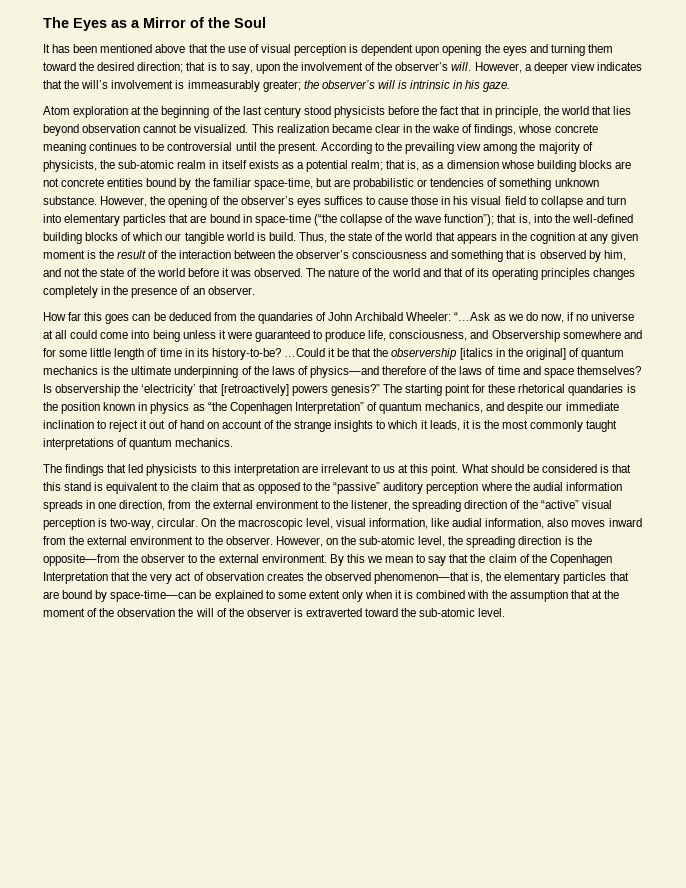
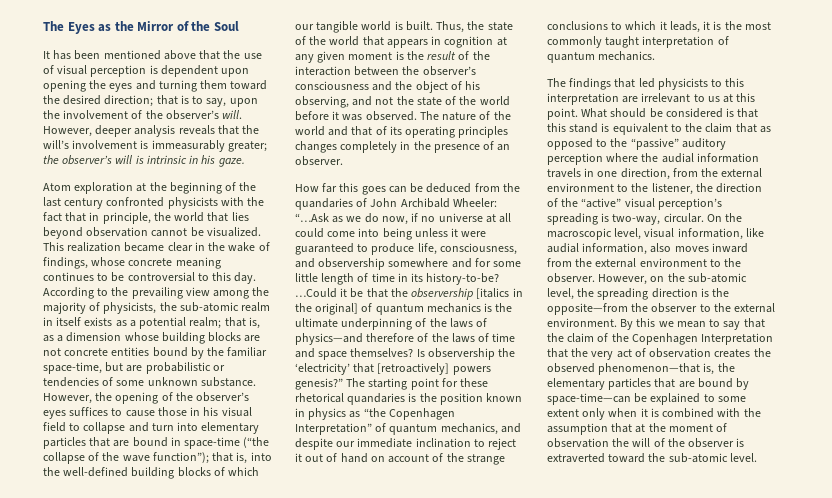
[131,20,140,28] a -> [114,21,134,31] the
[524,62,642,74] a deeper view indicates -> [95,125,215,137] deeper analysis reveals
[303,106,420,118] stood physicists before -> [106,197,244,209] confronted physicists with
[235,142,318,154] until the present. -> [197,272,257,284] to this day.
[499,178,552,190] something -> [116,380,145,386] some
[268,232,296,241] build. -> [405,21,433,31] built.
[511,232,527,241] the -> (442, 40) none
[451,250,626,262] something that is observed by him, -> [395,81,481,93] [295,96,349,108] the object of his observing,
[491,330,560,342] Observership -> [318,258,386,270] observership
[334,420,374,432] insights -> [547,21,608,30] conclusions
[43,438,114,450] interpretations -> [642,36,715,48] interpretation
[43,500,83,512] spreads -> [547,168,581,178] travels
[412,500,462,512] spreading -> (713, 187) none
[43,518,95,530] perception -> [657,198,722,210] [547,213,598,225] perception’s spreading
[99,608,115,617] the -> (728, 427) none

